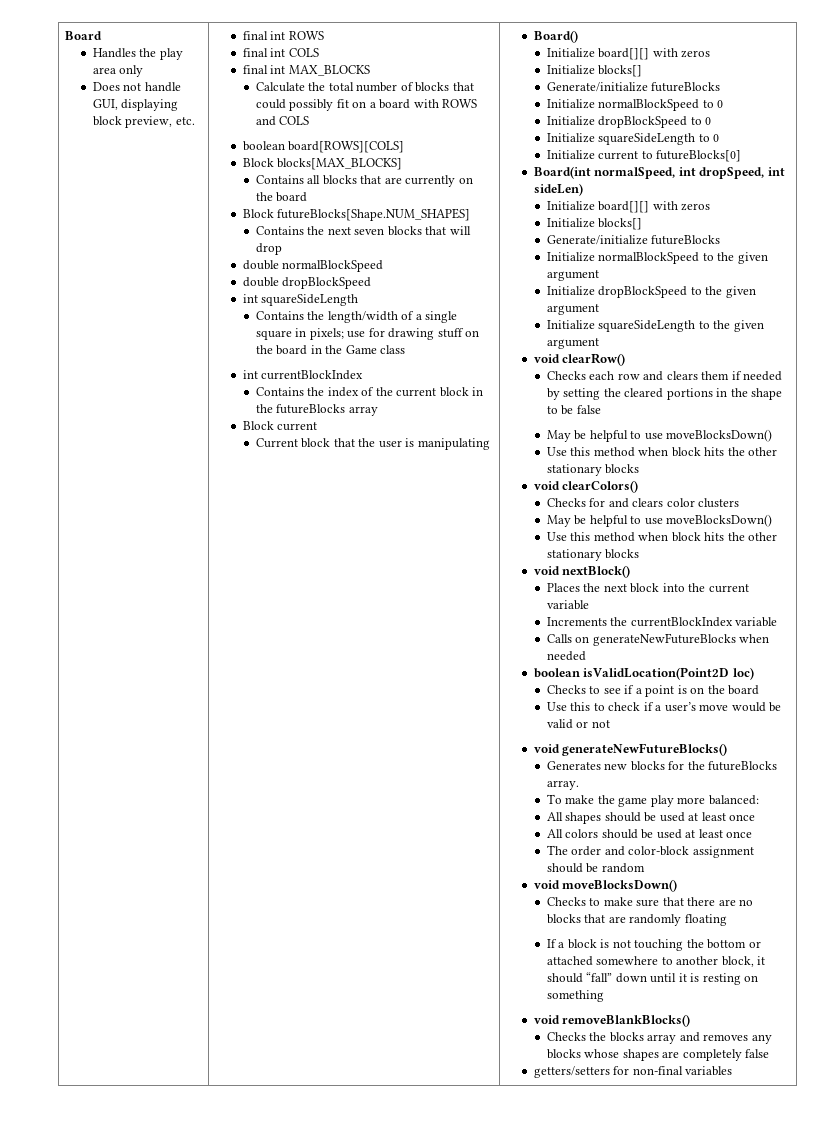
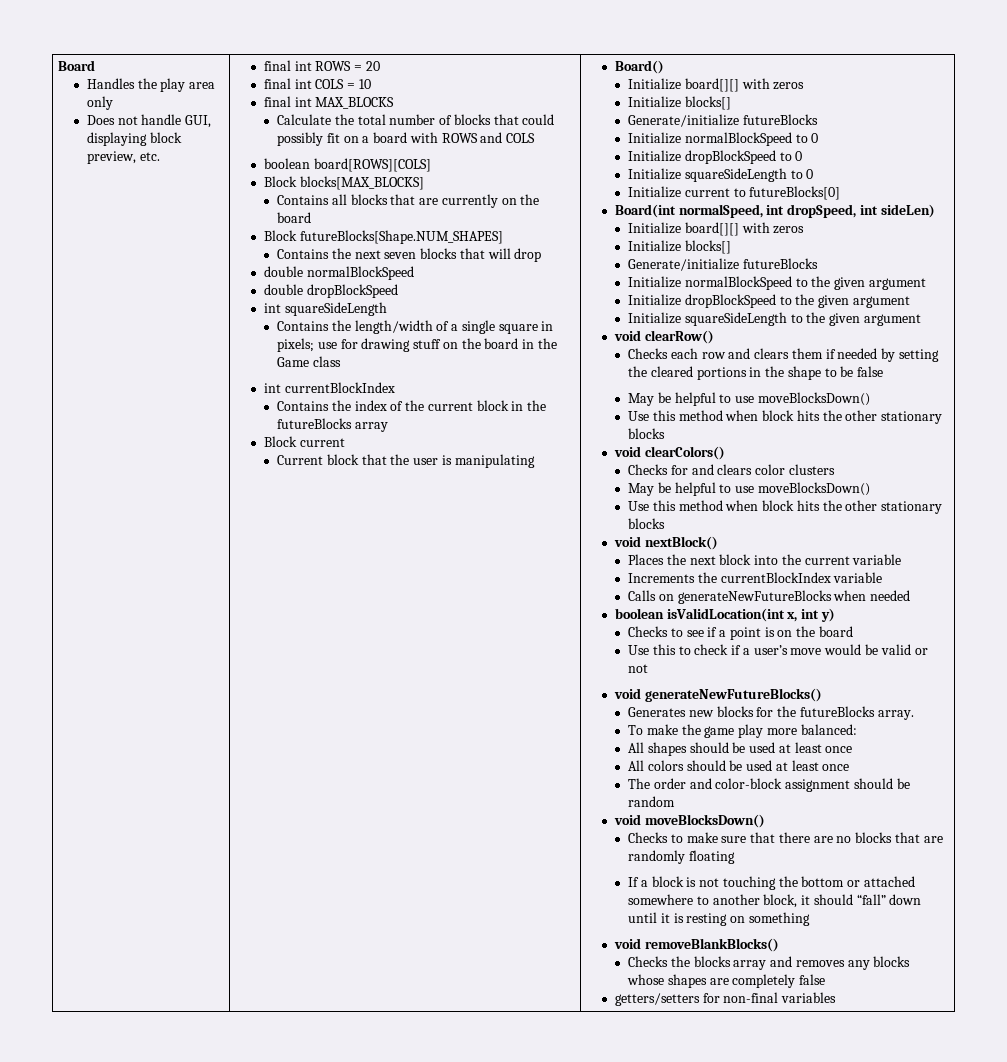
(324, 35) none -> [354,61,380,71] = 20
(319, 52) none -> [347,79,371,89] = 10
[583,667,754,680] isValidLocation(Point2D loc) -> [666,608,835,622] isValidLocation(int x, int y)

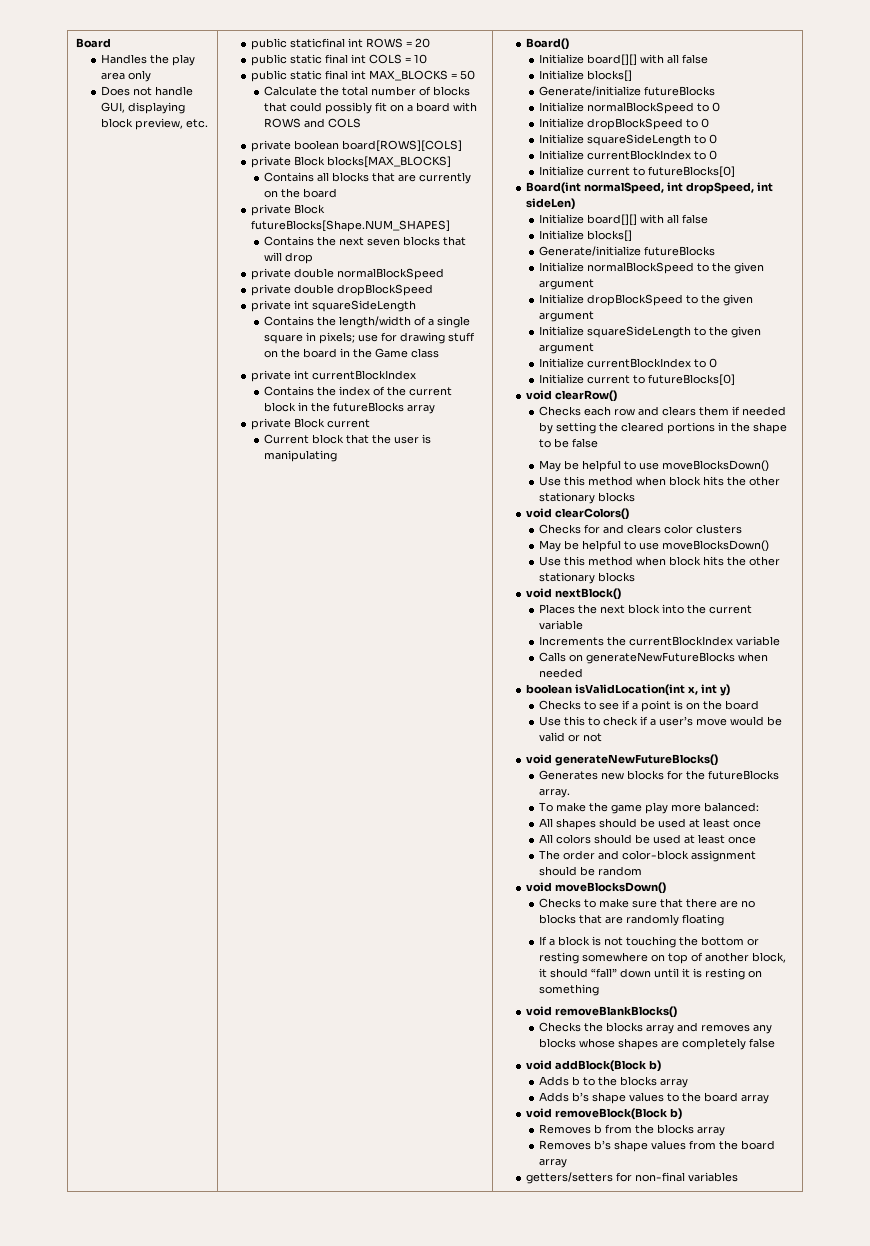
[263,60,291,71] final -> [250,38,345,50] public staticfinal
(380, 66) none -> [250,54,322,66] public static
(371, 84) none -> [250,70,322,82] public static
(395, 103) none -> [450,70,475,80] = 50
(536, 138) none -> [250,140,291,152] private
(431, 165) none -> [250,156,291,168] private
(311, 217) none -> [250,204,291,216] private
(542, 255) none -> [250,268,291,280] private
(414, 273) none -> [250,284,291,296] private
(398, 291) none -> [250,300,291,312] private
(341, 361) none -> [250,370,291,382] private
(388, 427) none -> [250,418,291,430] private
[773,82,805,90] zeros -> [666,54,708,64] all false
(814, 174) none -> [538,150,717,160] // Initialize currentBlockIndex to 0
[773,226,805,234] zeros -> [666,214,708,224] all false
(921, 320) none -> [538,358,717,368] [538,374,735,386] // Initialize currentBlockIndex to 0 // Initialize current to futureBlocks[0]
[863,876,915,887] [627,894,709,905] attached somewhere to -> [538,952,703,964] resting somewhere on top of
(826, 979) none -> [525,1060,661,1072] [538,1076,688,1088] [538,1092,769,1104] [525,1108,682,1120] [538,1124,725,1136] [538,1140,775,1152] [538,1159,567,1168] // void addBlock(Block b) // Adds b to the blocks array // Adds b’s shape values to the board array // void removeBlock(Block b) // Removes b from the blocks array // Removes b’s shape values from the board array

